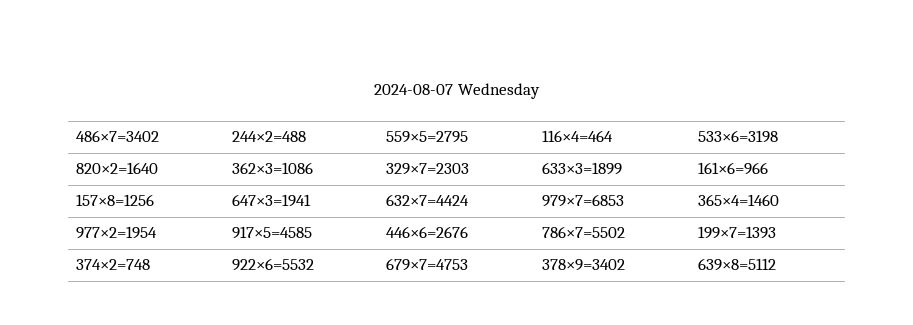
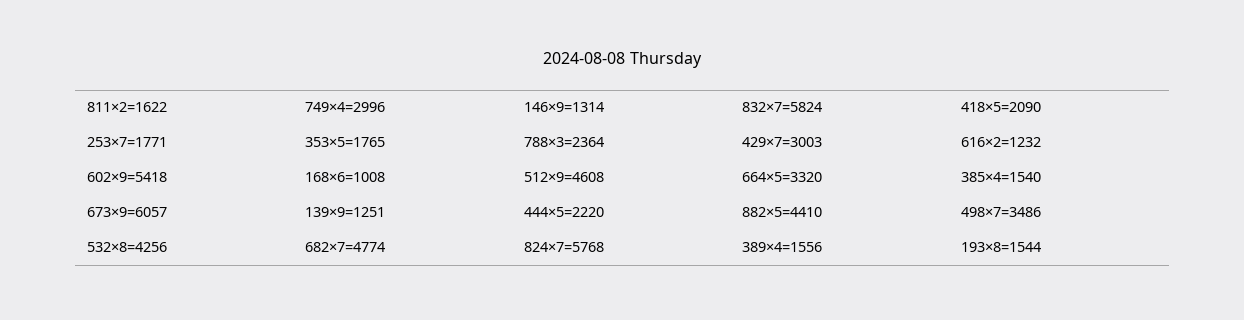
[374,83,540,99] [75,130,159,142] [231,131,306,142] [385,131,468,143] [541,130,613,142] [697,130,778,143] [75,162,158,174] [231,162,313,174] [385,163,469,175] [541,162,622,175] [697,162,768,175] [75,194,154,206] [231,194,311,207] [385,194,469,206] [541,194,624,207] [697,194,779,206] [75,226,157,239] [231,226,312,239] [385,226,468,238] [541,226,625,238] [697,226,776,239] [75,259,150,270] [231,258,314,271] [385,258,468,271] [541,259,625,271] [697,258,776,271] 2024-08-07 Wednesday // 486×7=3402 | 244×2=488 | 559×5=2795 | 116×4=464 | 533×6=3198 // 820×2=1640 | 362×3=1086 | 329×7=2303 | 633×3=1899 | 161×6=966 // 157×8=1256 | 647×3=1941 | 632×7=4424 | 979×7=6853 | 365×4=1460 // 977×2=1954 | 917×5=4585 | 446×6=2676 | 786×7=5502 | 199×7=1393 // 374×2=748 | 922×6=5532 | 679×7=4753 | 378×9=3402 | 639×8=5112 -> [543,52,702,68] [86,102,167,112] [304,102,385,112] [523,102,604,112] [741,102,822,112] [960,102,1041,112] [86,137,167,147] [304,137,385,147] [523,137,604,147] [741,137,822,147] [960,137,1041,147] [86,172,167,182] [304,172,385,182] [523,172,604,182] [741,172,822,182] [960,172,1041,182] [86,207,167,217] [304,207,385,217] [523,207,604,217] [741,207,822,217] [960,207,1041,217] [86,242,167,252] [304,242,385,252] [523,242,604,252] [741,242,822,252] [960,242,1041,252] 2024-08-08 Thursday // 811×2=1622 | 749×4=2996 | 146×9=1314 | 832×7=5824 | 418×5=2090 // 253×7=1771 | 353×5=1765 | 788×3=2364 | 429×7=3003 | 616×2=1232 // 602×9=5418 | 168×6=1008 | 512×9=4608 | 664×5=3320 | 385×4=1540 // 673×9=6057 | 139×9=1251 | 444×5=2220 | 882×5=4410 | 498×7=3486 // 532×8=4256 | 682×7=4774 | 824×7=5768 | 389×4=1556 | 193×8=1544

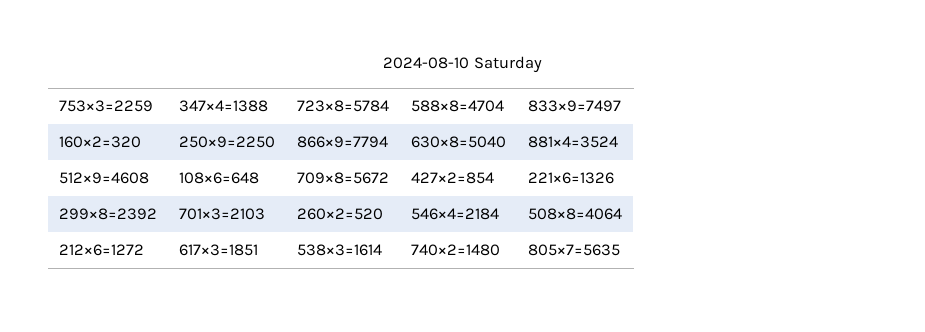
[543,52,702,68] [86,102,167,112] [304,102,385,112] [523,102,604,112] [741,102,822,112] [960,102,1041,112] [86,137,167,147] [304,137,385,147] [523,137,604,147] [741,137,822,147] [960,137,1041,147] [86,172,167,182] [304,172,385,182] [523,172,604,182] [741,172,822,182] [960,172,1041,182] [86,207,167,217] [304,207,385,217] [523,207,604,217] [741,207,822,217] [960,207,1041,217] [86,242,167,252] [304,242,385,252] [523,242,604,252] [741,242,822,252] [960,242,1041,252] 2024-08-08 Thursday // 811×2=1622 | 749×4=2996 | 146×9=1314 | 832×7=5824 | 418×5=2090 // 253×7=1771 | 353×5=1765 | 788×3=2364 | 429×7=3003 | 616×2=1232 // 602×9=5418 | 168×6=1008 | 512×9=4608 | 664×5=3320 | 385×4=1540 // 673×9=6057 | 139×9=1251 | 444×5=2220 | 882×5=4410 | 498×7=3486 // 532×8=4256 | 682×7=4774 | 824×7=5768 | 389×4=1556 | 193×8=1544 -> [383,56,542,73] [58,100,153,112] [178,100,268,112] [296,100,389,112] [410,100,504,112] [527,100,621,112] [58,136,141,148] [178,136,275,148] [296,136,388,148] [410,136,506,148] [527,136,618,148] [58,172,149,184] [178,172,259,184] [296,172,389,184] [410,172,494,184] [527,172,614,184] [58,208,157,220] [178,208,265,220] [296,208,383,220] [410,208,499,220] [527,208,622,220] [58,244,144,256] [178,244,258,256] [296,244,382,256] [410,244,500,256] [527,244,620,256] 2024-08-10 Saturday // 753×3=2259 | 347×4=1388 | 723×8=5784 | 588×8=4704 | 833×9=7497 // 160×2=320 | 250×9=2250 | 866×9=7794 | 630×8=5040 | 881×4=3524 // 512×9=4608 | 108×6=648 | 709×8=5672 | 427×2=854 | 221×6=1326 // 299×8=2392 | 701×3=2103 | 260×2=520 | 546×4=2184 | 508×8=4064 // 212×6=1272 | 617×3=1851 | 538×3=1614 | 740×2=1480 | 805×7=5635

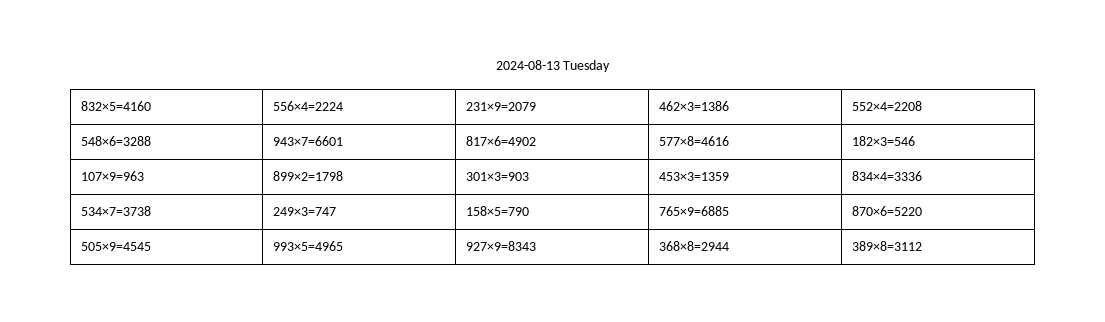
[383,56,542,73] [58,100,153,112] [178,100,268,112] [296,100,389,112] [410,100,504,112] [527,100,621,112] [58,136,141,148] [178,136,275,148] [296,136,388,148] [410,136,506,148] [527,136,618,148] [58,172,149,184] [178,172,259,184] [296,172,389,184] [410,172,494,184] [527,172,614,184] [58,208,157,220] [178,208,265,220] [296,208,383,220] [410,208,499,220] [527,208,622,220] [58,244,144,256] [178,244,258,256] [296,244,382,256] [410,244,500,256] [527,244,620,256] 2024-08-10 Saturday // 753×3=2259 | 347×4=1388 | 723×8=5784 | 588×8=4704 | 833×9=7497 // 160×2=320 | 250×9=2250 | 866×9=7794 | 630×8=5040 | 881×4=3524 // 512×9=4608 | 108×6=648 | 709×8=5672 | 427×2=854 | 221×6=1326 // 299×8=2392 | 701×3=2103 | 260×2=520 | 546×4=2184 | 508×8=4064 // 212×6=1272 | 617×3=1851 | 538×3=1614 | 740×2=1480 | 805×7=5635 -> [495,60,611,72] [80,101,151,111] [272,101,343,111] [465,102,536,111] [658,101,729,111] [851,101,922,111] [80,136,151,146] [272,136,343,146] [465,136,536,146] [658,136,729,146] [851,136,915,146] [80,171,144,181] [272,171,343,181] [465,172,529,181] [658,172,729,181] [851,171,922,181] [80,206,151,216] [272,207,336,216] [465,206,529,216] [658,206,729,216] [851,206,922,216] [80,242,151,251] [272,241,343,251] [465,241,536,251] [658,241,729,251] [851,241,922,251] 2024-08-13 Tuesday // 832×5=4160 | 556×4=2224 | 231×9=2079 | 462×3=1386 | 552×4=2208 // 548×6=3288 | 943×7=6601 | 817×6=4902 | 577×8=4616 | 182×3=546 // 107×9=963 | 899×2=1798 | 301×3=903 | 453×3=1359 | 834×4=3336 // 534×7=3738 | 249×3=747 | 158×5=790 | 765×9=6885 | 870×6=5220 // 505×9=4545 | 993×5=4965 | 927×9=8343 | 368×8=2944 | 389×8=3112

